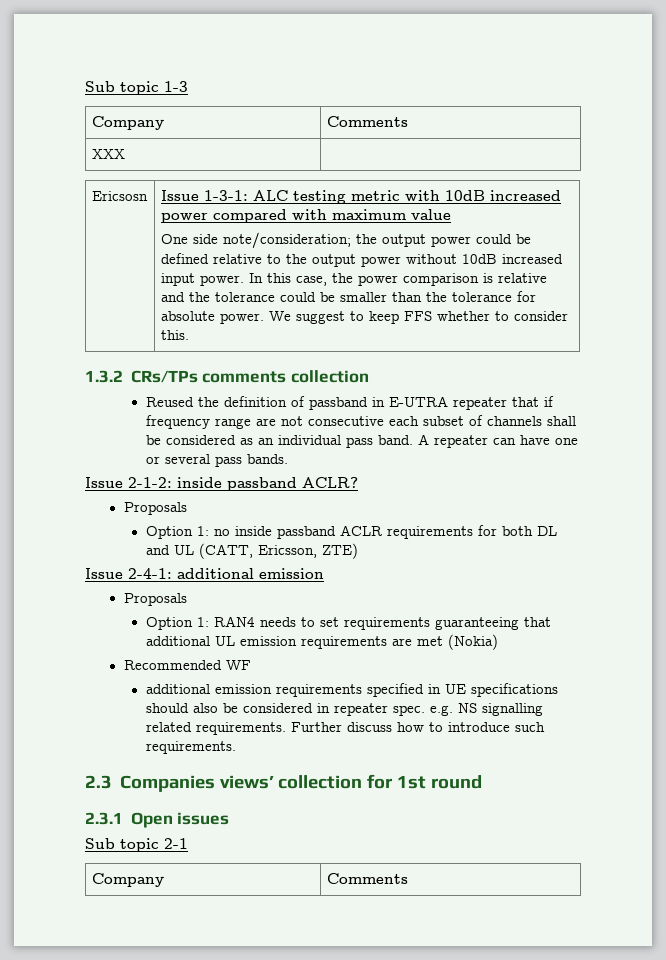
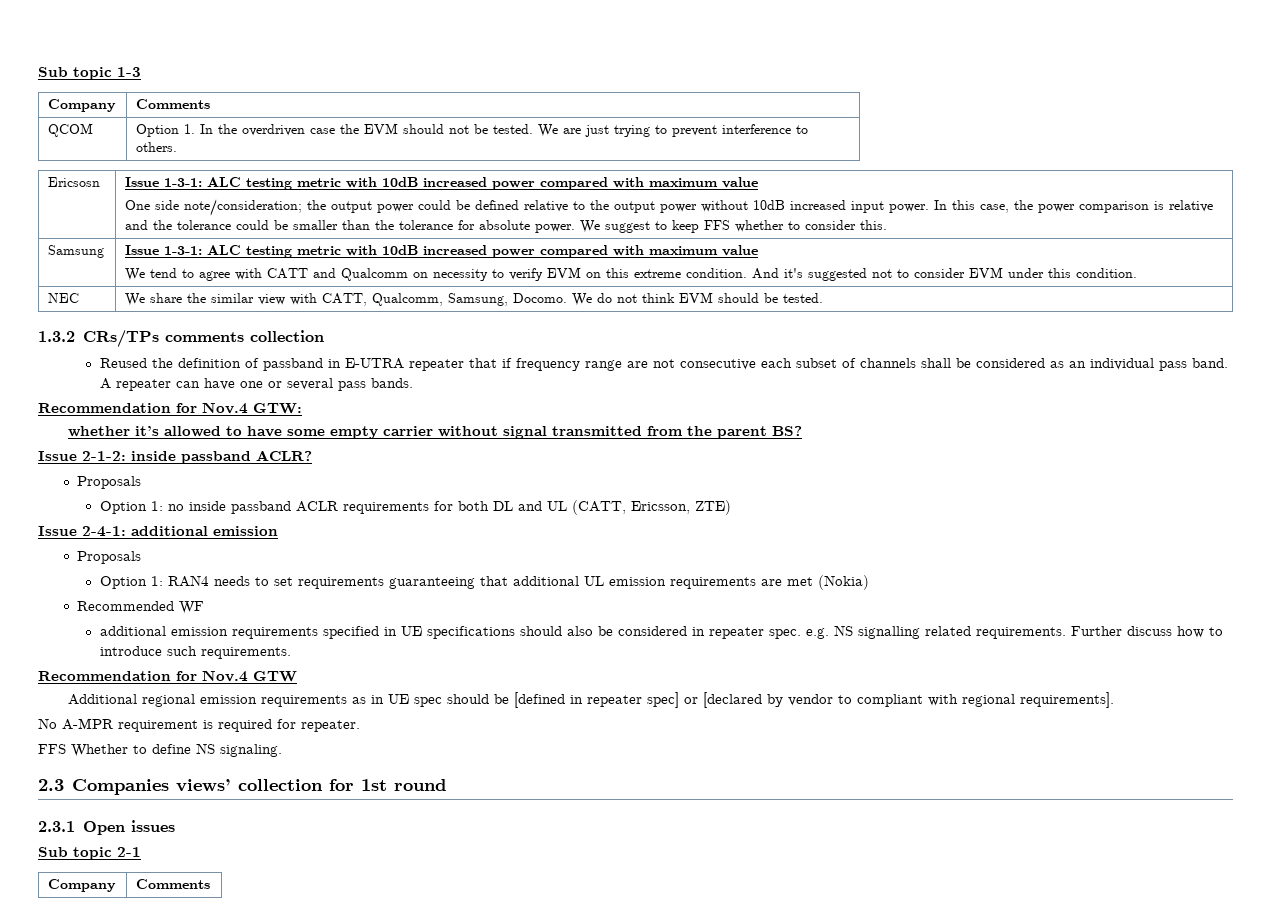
[91,149,125,159] XXX | -> [48,123,94,137] [136,123,809,137] [136,142,178,152] QCOM | Option 1. In the overdriven case the EVM should not be tested. We are just trying to prevent interference to others.
(189, 335) none -> [48,245,105,258] [125,245,759,258] [125,267,1138,281] [48,293,80,303] [125,292,824,306] // Samsung | Issue 1-3-1: ALC testing metric with 10dB increased power compared with maximum value // We tend to agree with CATT and Qualcomm on necessity to verify EVM on this extreme condition. And it's suggested not to consider EVM under this condition. // NEC | We share the similar view with CATT, Qualcomm, Samsung, Docomo. We do not think EVM should be tested.
(288, 459) none -> [38,402,302,414] [67,426,802,439] // Recommendation for Nov.4 GTW: // whether it’s allowed to have some empty carrier without signal transmitted from the parent BS?
(236, 747) none -> [38,670,297,682] [67,692,1114,708] [38,718,360,732] [38,743,282,757] // Recommendation for Nov.4 GTW // Additional regional emission requirements as in UE spec should be [defined in repeater spec] or [declared by vendor to compliant with regional requirements]. // No A-MPR requirement is required for repeater. // FFS Whether to define NS signaling.

